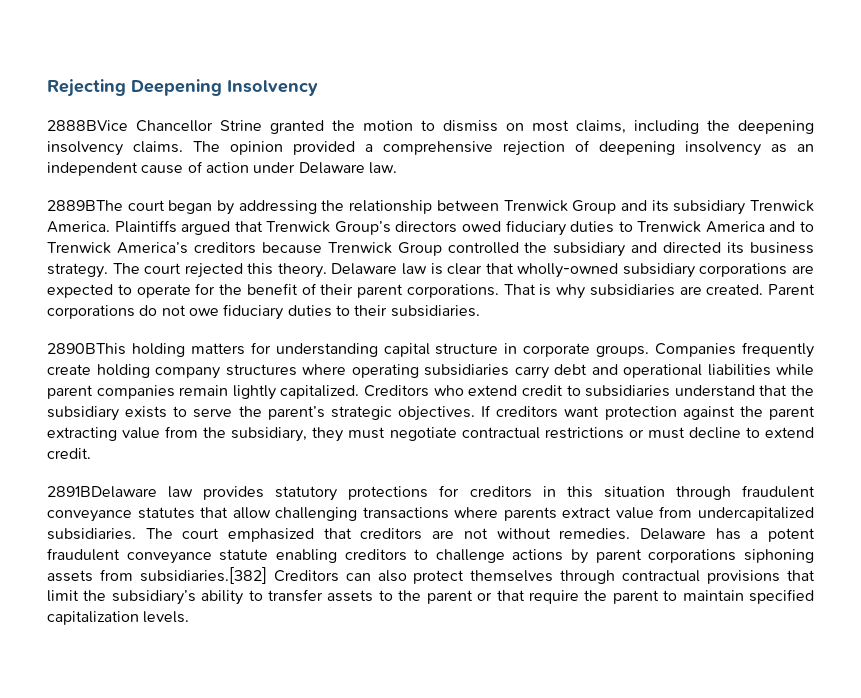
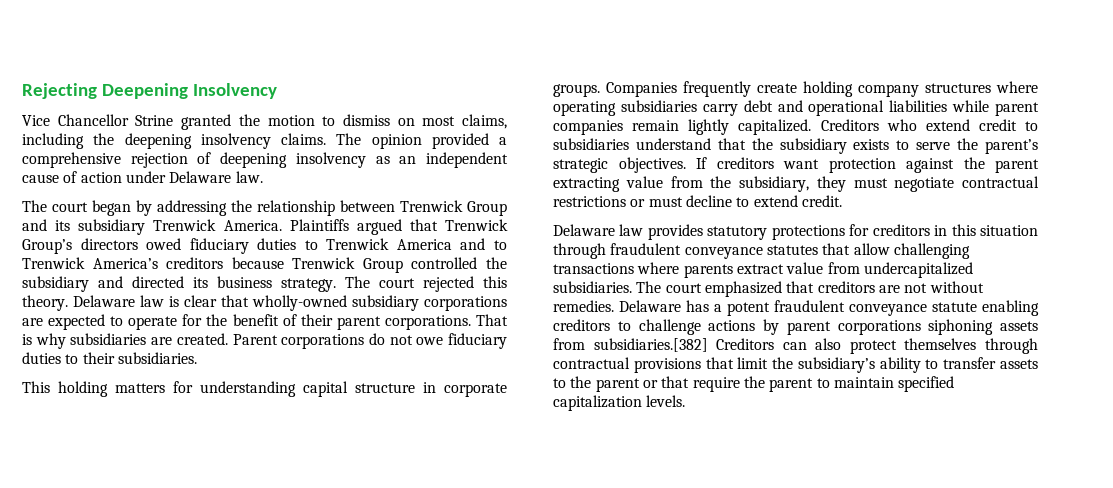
[47,120,128,131] 2888BVice -> [22,115,50,126] Vice
[47,200,123,211] 2889BThe -> [22,200,47,212] The
[47,343,126,355] 2890BThis -> [22,381,50,393] This
[47,486,157,498] 2891BDelaware -> [553,224,615,236] Delaware

